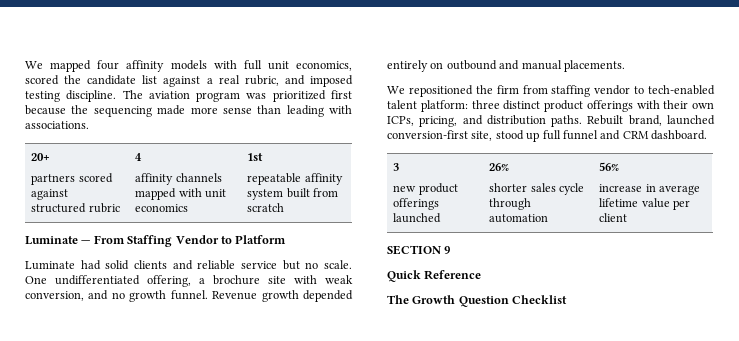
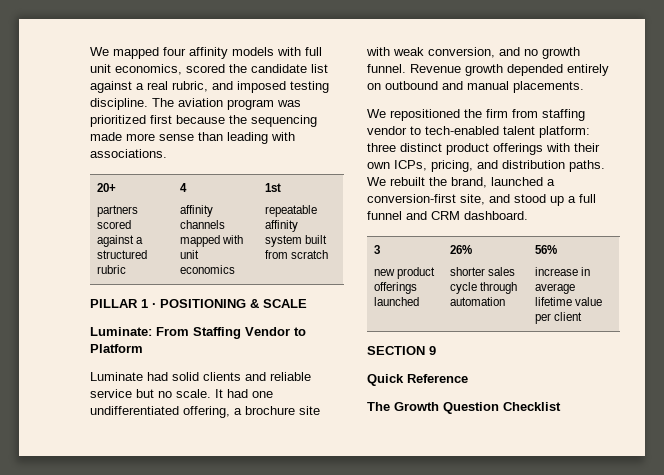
(69, 194) none -> [135,237,143,244] a
[25,236,91,245] Luminate — -> [90,299,307,308] [90,327,152,336] PILLAR 1 · POSITIONING & SCALE // Luminate:
[25,276,47,284] One -> [215,389,273,398] It had one
[587,115,624,125] Rebuilt -> [367,177,447,186] We rebuilt the
(715, 120) none -> [547,179,555,186] a
(493, 136) none -> [489,194,510,203] and
(540, 137) none -> [568,196,576,203] a

